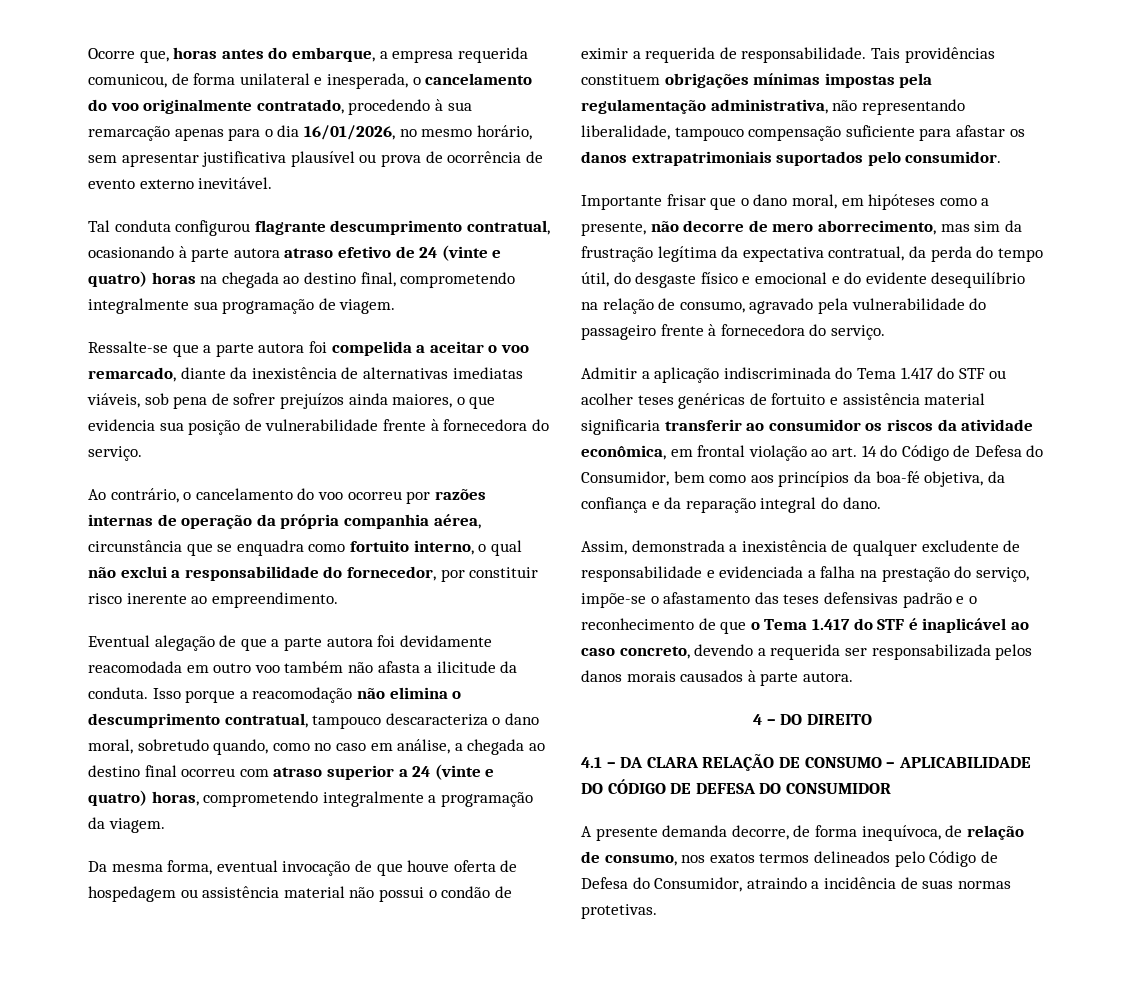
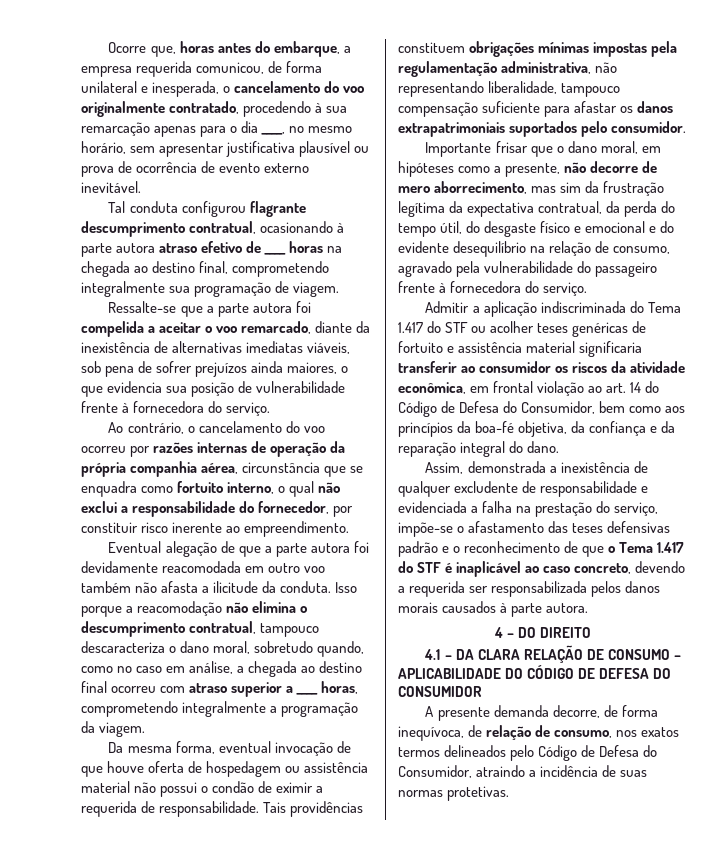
[303,125,395,140] 16/01/2026, -> [261,132,286,135] ____,
[419,245,502,261] [88,271,147,287] 24 (vinte e quatro) -> [264,253,287,255] ____
[412,764,495,780] [88,790,147,806] 24 (vinte e quatro) -> [296,693,319,695] ____

